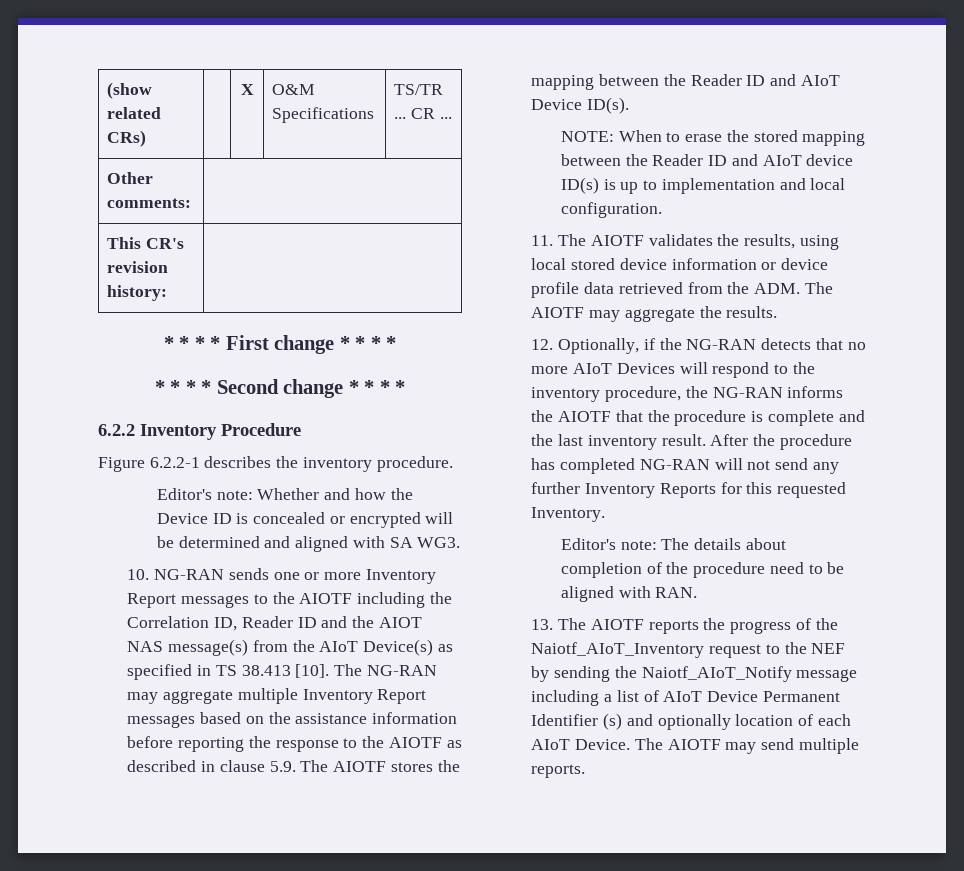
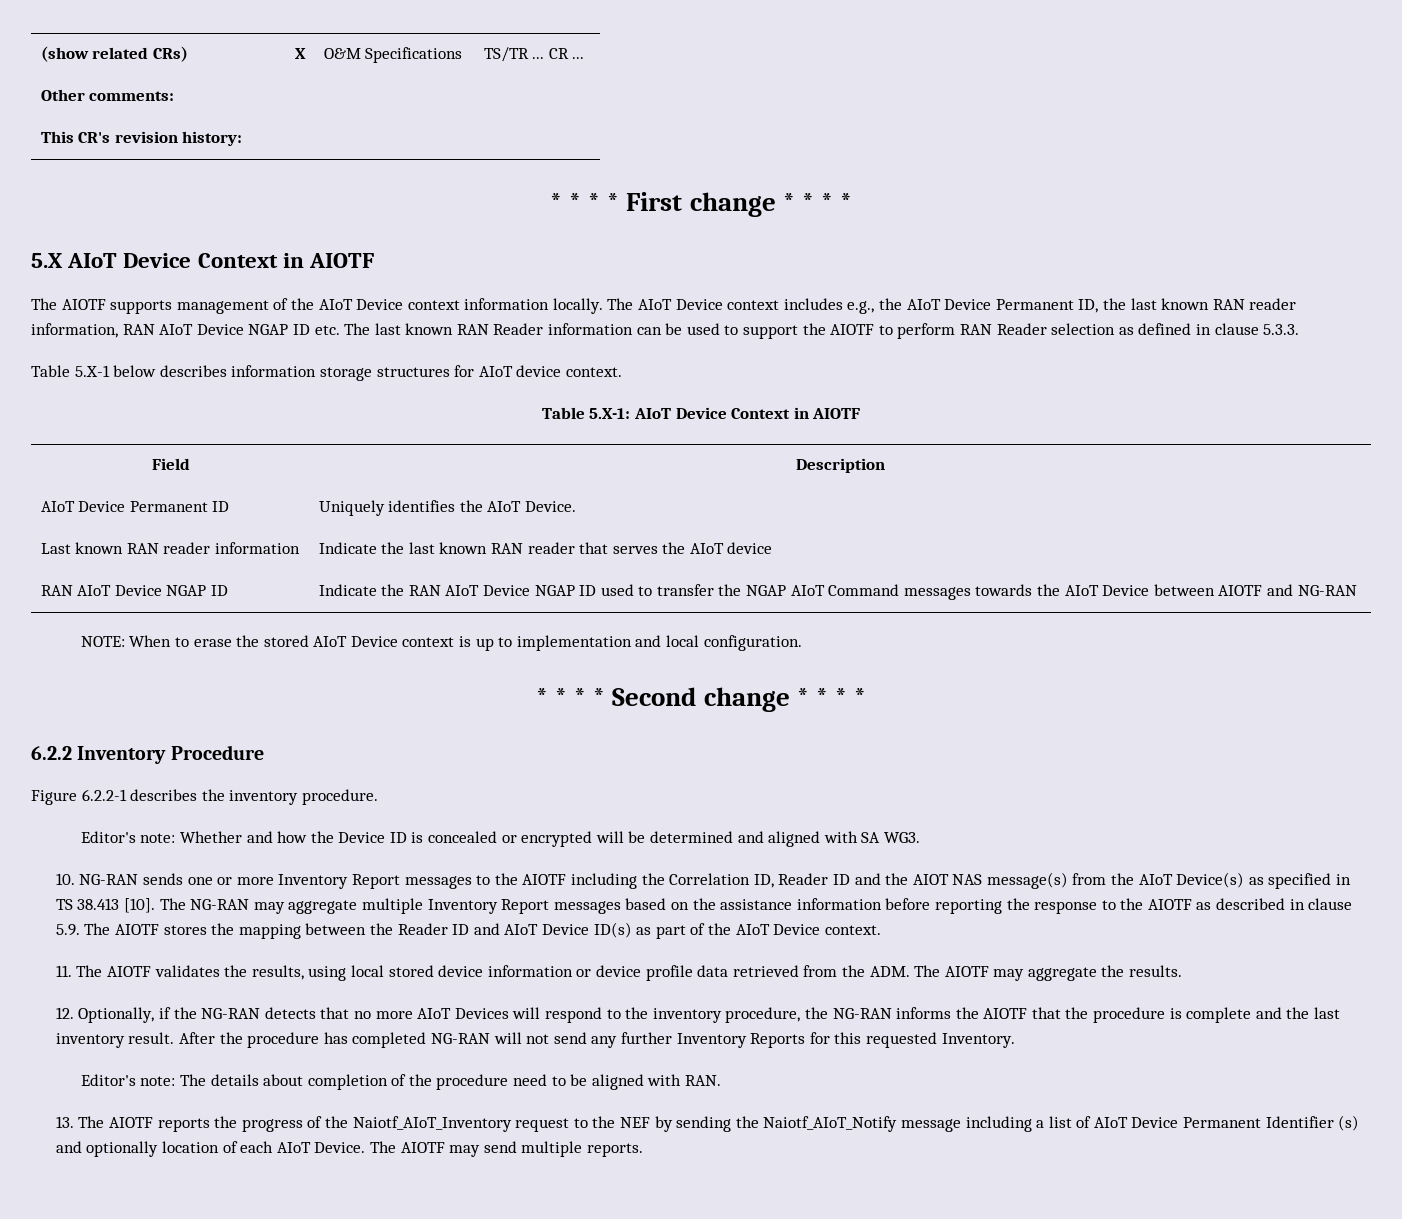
(397, 343) none -> [31,253,375,268] [31,298,1297,314] [31,323,1300,339] [31,365,622,381] [541,407,861,419] [151,458,190,470] [795,458,885,473] [40,501,230,512] [318,500,576,516] [40,542,300,554] [318,542,773,554] [40,585,228,596] [318,584,1357,600] [80,635,802,651] // 5.X AIoT Device Context in AIOTF // The AIOTF supports management of the AIoT Device context information locally. The AIoT Device context includes e.g., the AIoT Device Permanent ID, the last known RAN reader information, RAN AIoT Device NGAP ID etc. The last known RAN Reader information can be used to support the AIOTF to perform RAN Reader selection as defined in clause 5.3.3. // Table 5.X-1 below describes information storage structures for AIoT device context. // Table 5.X-1: AIoT Device Context in AIOTF // Field | Description // AIoT Device Permanent ID | Uniquely identifies the AIoT Device. // Last known RAN reader information | Indicate the last known RAN reader that serves the AIoT device // RAN AIoT Device NGAP ID | Indicate the RAN AIoT Device NGAP ID used to transfer the NGAP AIoT Command messages towards the AIoT Device between AIOTF and NG-RAN // NOTE: When to erase the stored AIoT Device context is up to implementation and local configuration.
[587,97,630,114] [560,130,866,146] [560,154,854,166] [560,177,846,194] [560,202,662,218] ID(s). // NOTE: When to erase the stored mapping between the Reader ID and AIoT device ID(s) is up to implementation and local configuration. -> [593,922,881,939] ID(s) as part of the AIoT Device context.

